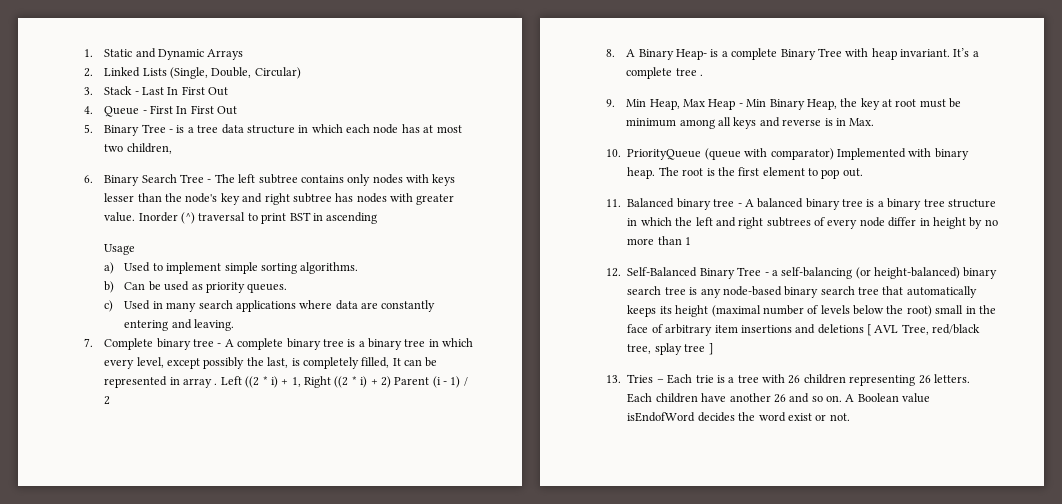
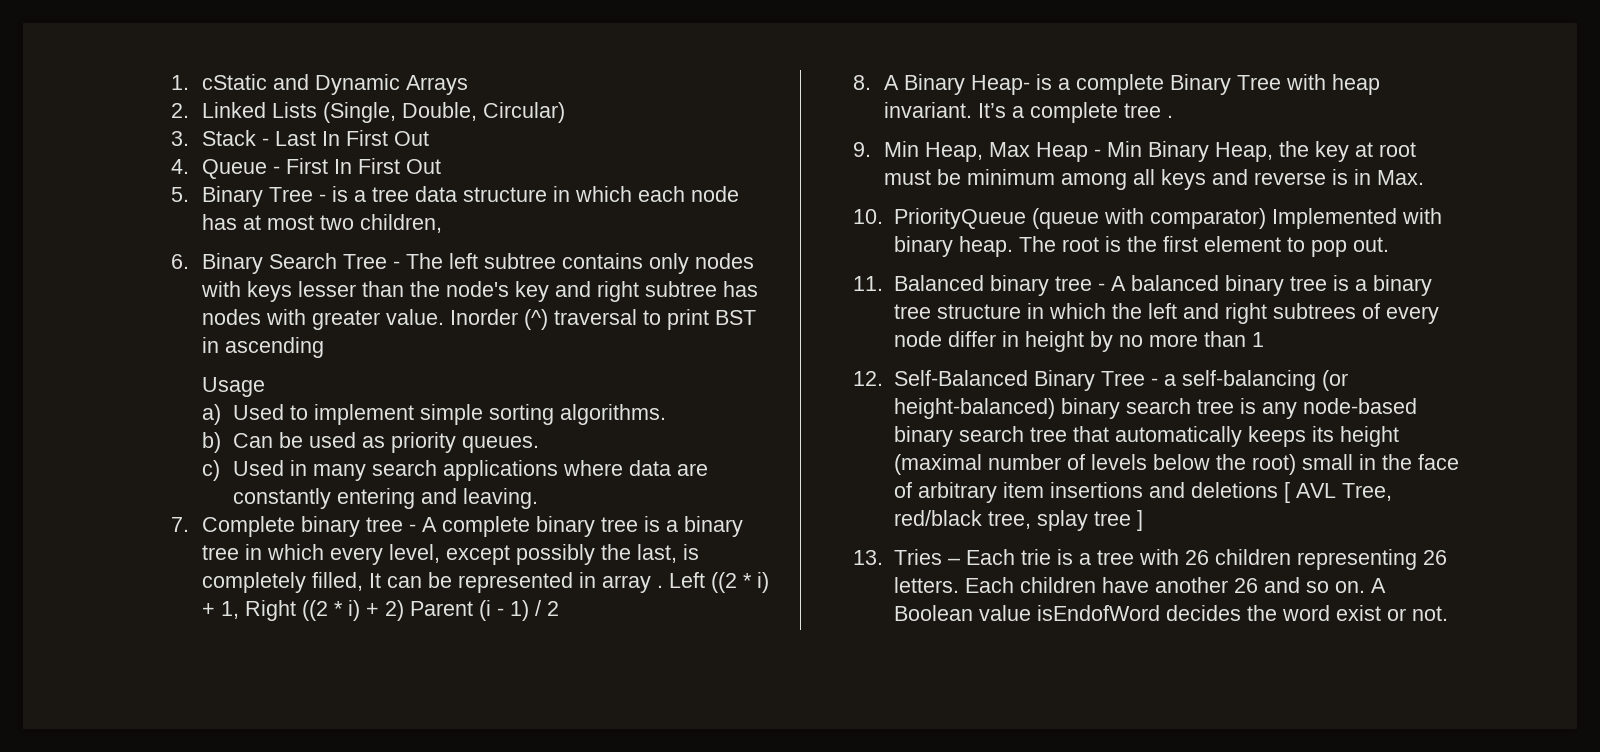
[104,49,133,57] Static -> [202,74,268,90] cStatic

